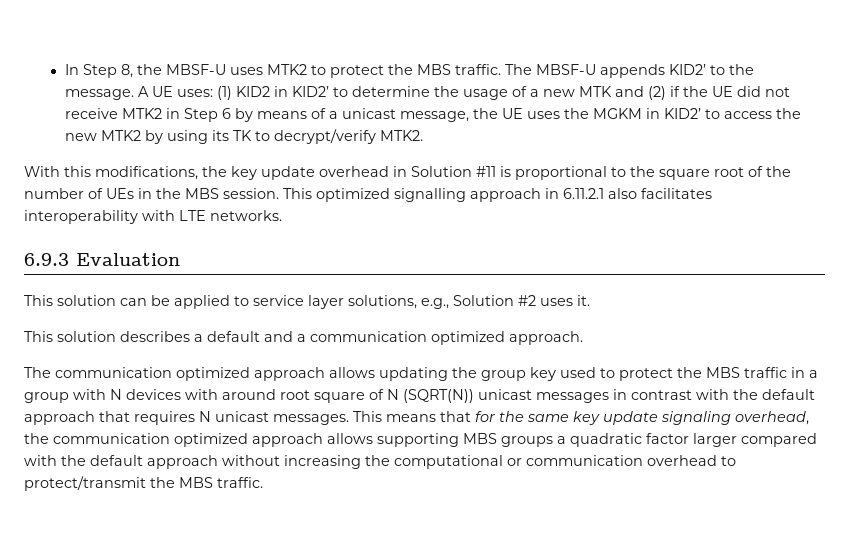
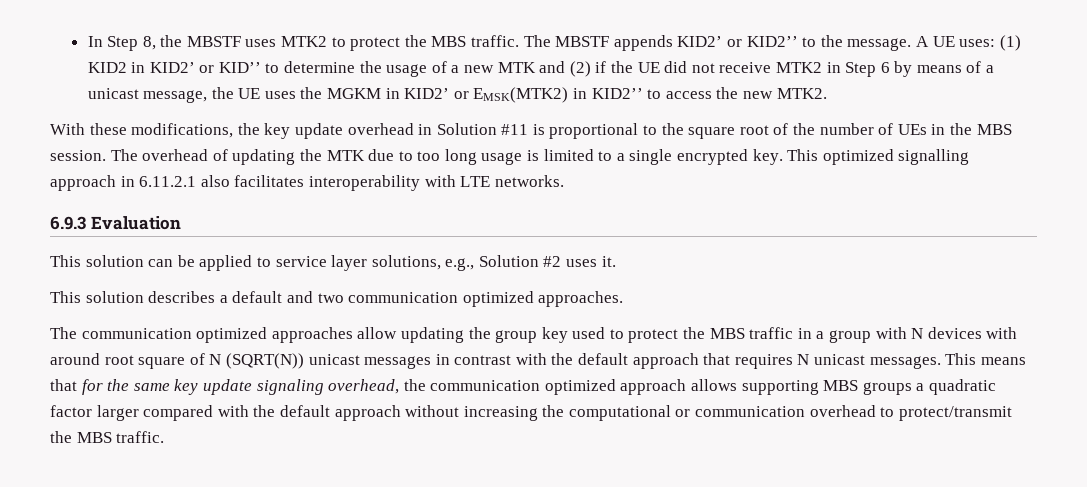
[165,64,226,75] MBSF-U -> [186,36,241,47] MBSTF
[535,64,596,75] MBSF-U -> [555,36,610,47] MBSTF
(706, 69) none -> [726,36,798,47] or KID2’’
(329, 91) none -> [199,62,261,73] or KID’’
[704,108,801,119] [64,129,376,144] to access the new MTK2 by using its TK to decrypt/verify -> [453,87,773,103] or EMSK(MTK2) in KID2’’ to access the new
[64,166,91,177] this -> [89,123,127,135] these
(279, 193) none -> [110,149,783,165] The overhead of updating the MTK due to too long usage is limited to a single encrypted key.
[297,331,583,345] a communication optimized approach. -> [317,291,624,307] two communication optimized approaches.
[254,367,375,381] approach allows -> [271,327,398,343] approaches allow

